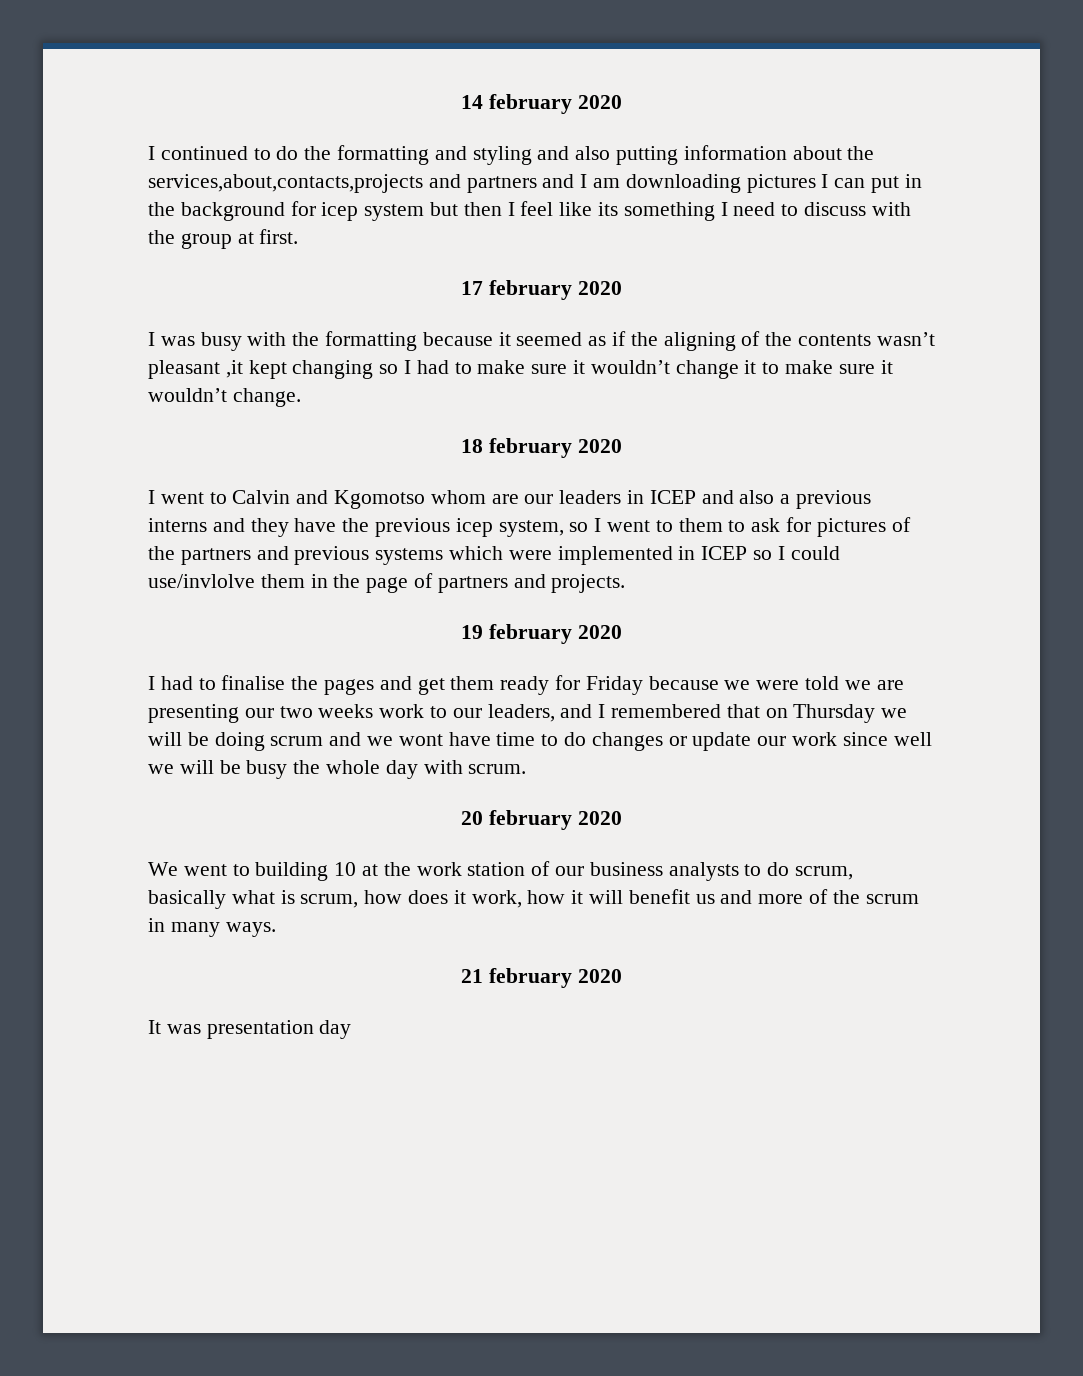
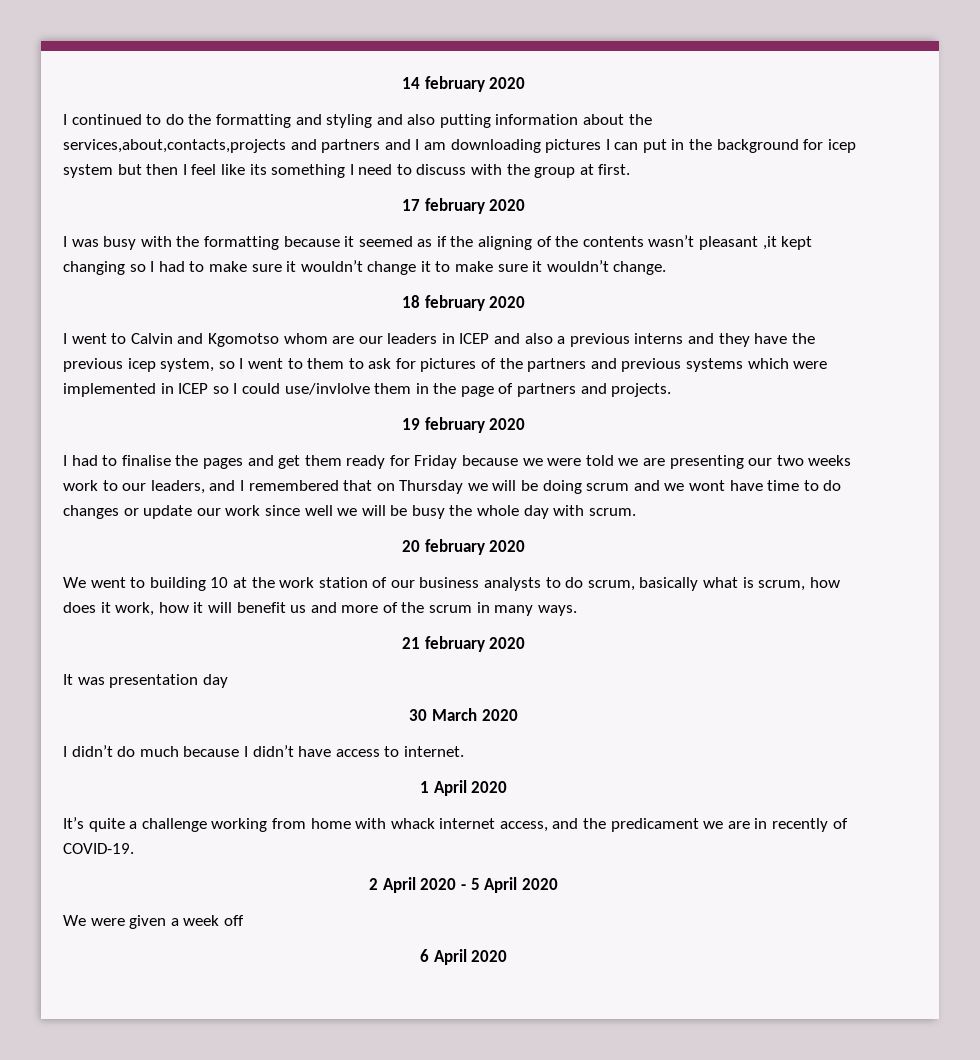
(352, 1029) none -> [409,708,518,721] [63,745,464,757] [419,780,508,796] [63,817,848,832] [63,843,134,854] [369,877,558,893] [63,915,244,929] [419,949,508,965] // 30 March 2020 // I didn’t do much because I didn’t have access to internet. // 1 April 2020 // It’s quite a challenge working from home with whack internet access, and the predicament we are in recently of COVID-19. // 2 April 2020 - 5 April 2020 // We were given a week off // 6 April 2020

